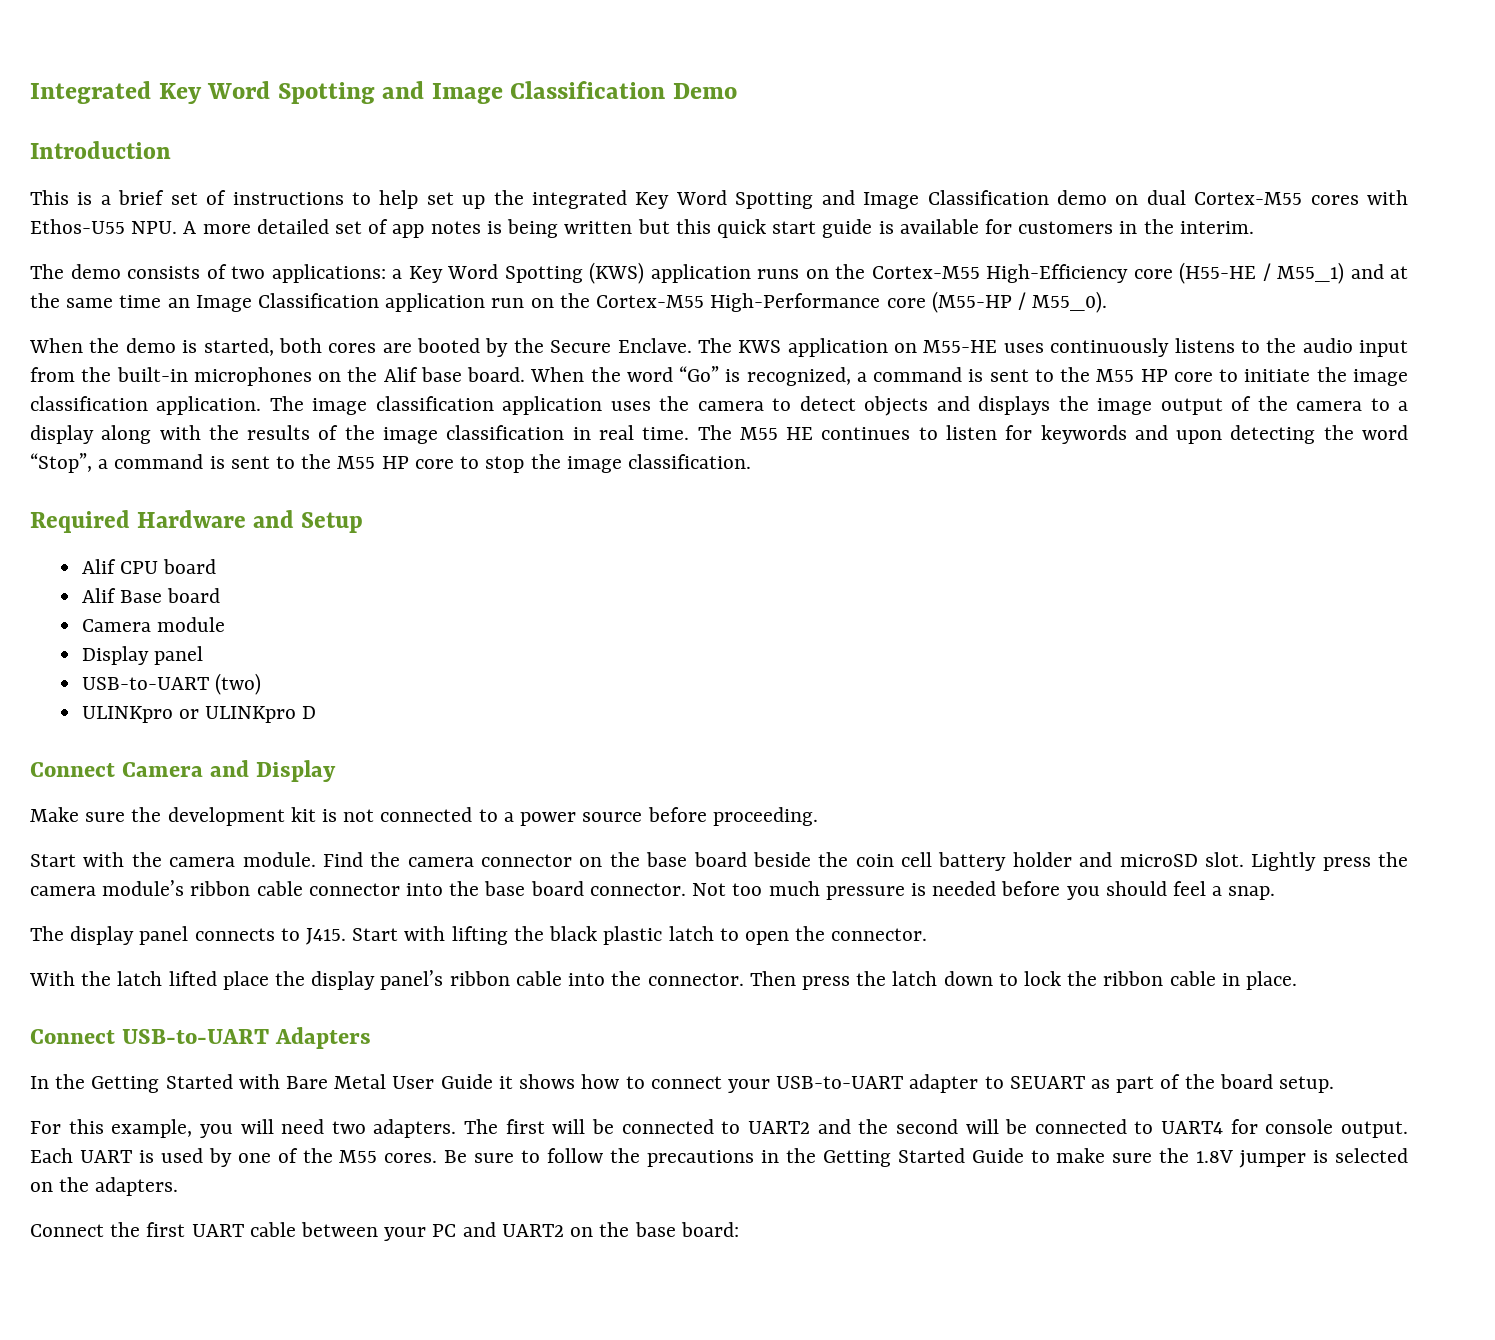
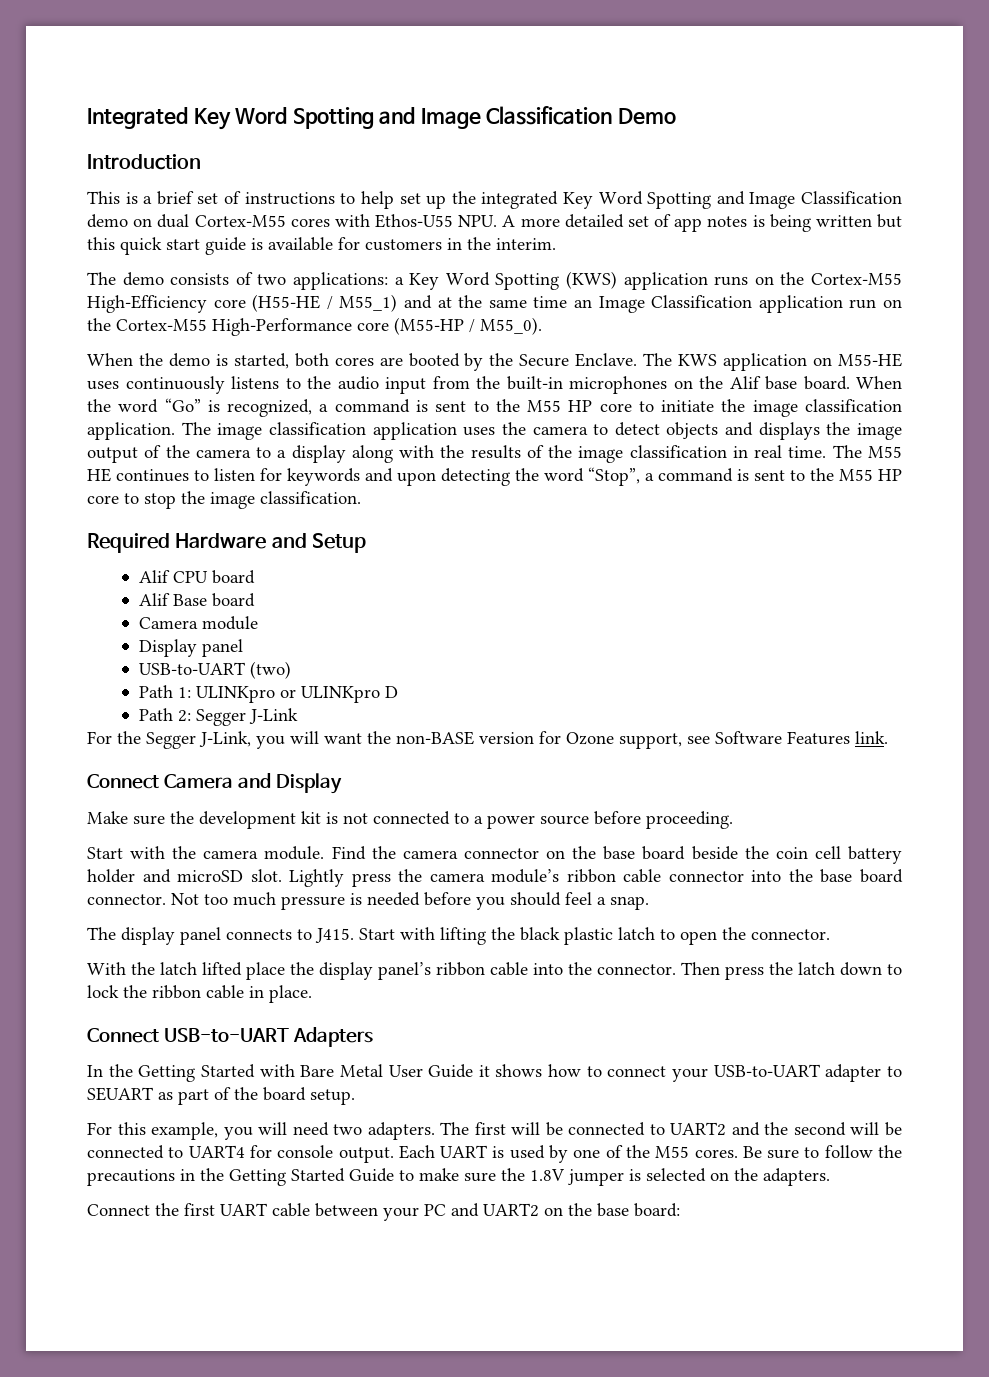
(262, 684) none -> [139,685,192,698] Path 1:
(317, 712) none -> [139,708,299,726] [87,731,888,749] // Path 2: Segger J-Link // For the Segger J-Link, you will want the non-BASE version for Ozone support, see Software Features link.

